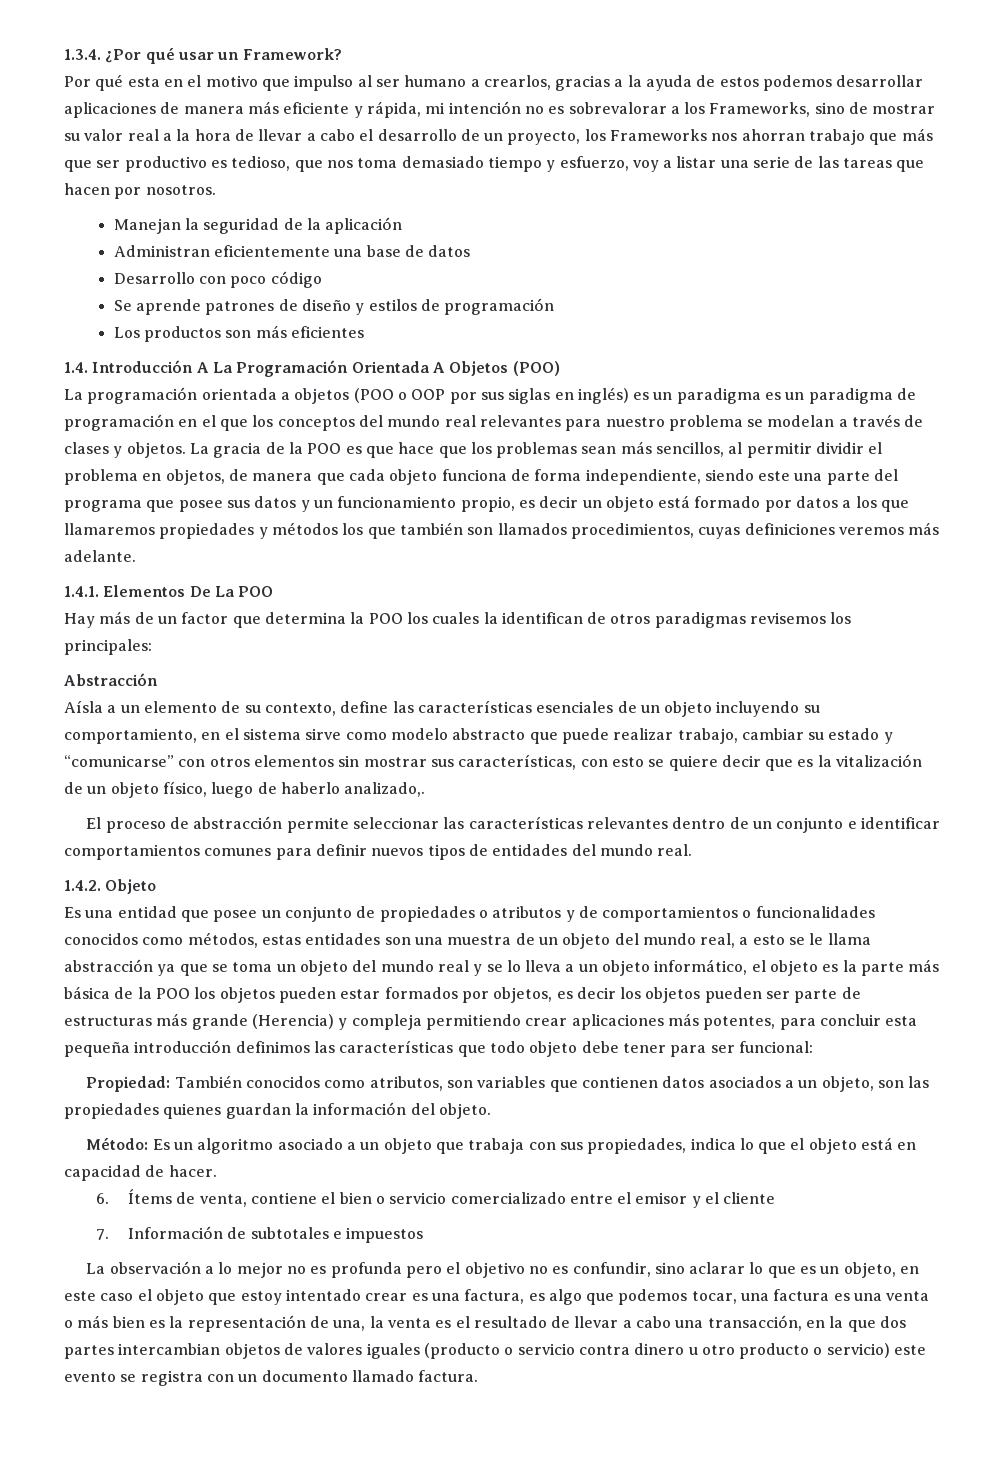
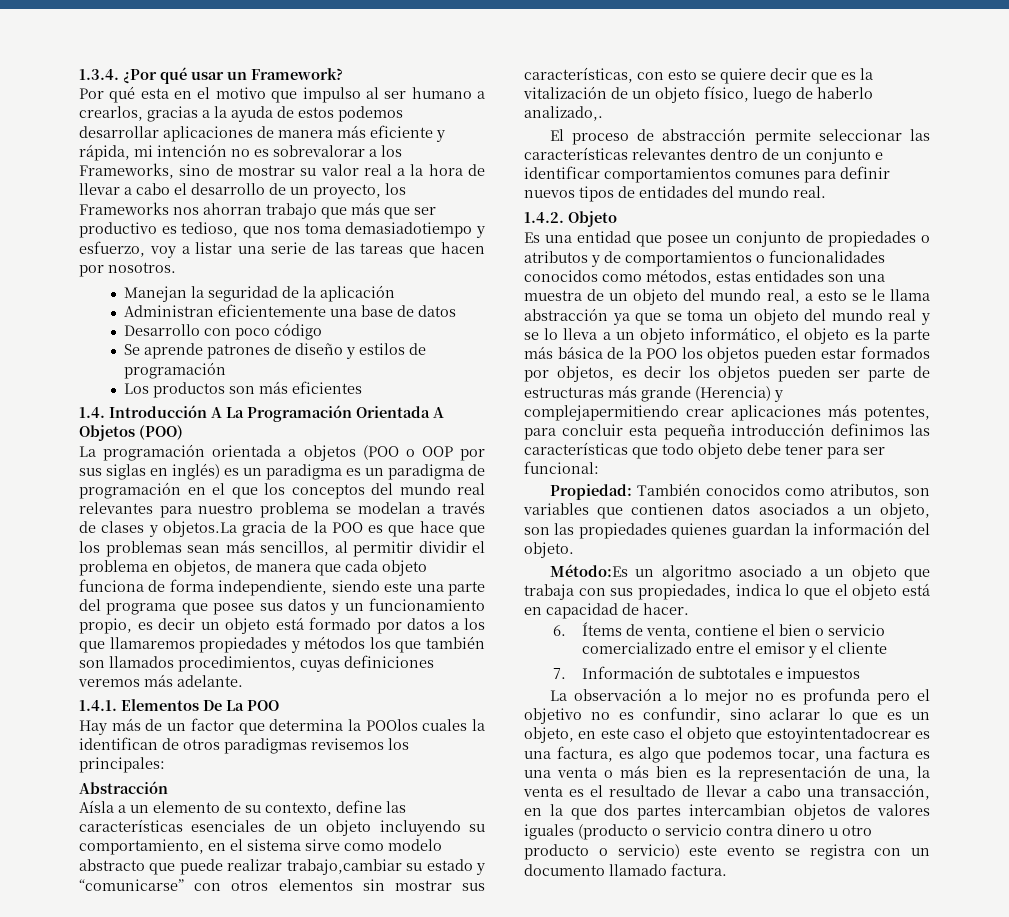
[401,156,542,172] demasiado tiempo -> [345,222,473,238] demasiadotiempo
[126,442,209,458] objetos. La -> [162,521,237,537] objetos.La
[368,612,428,624] POO los -> [365,719,418,731] POOlos
[677,728,804,744] trabajo, cambiar -> [286,859,402,875] trabajo,cambiar
[351,1014,521,1030] compleja permitiendo -> [524,405,679,421] complejapermitiendo
[86,1137,170,1150] Método: Es -> [549,564,628,577] Método:Es
[240,1289,408,1305] estoy intentado crear -> [766,727,911,743] estoyintentadocrear

